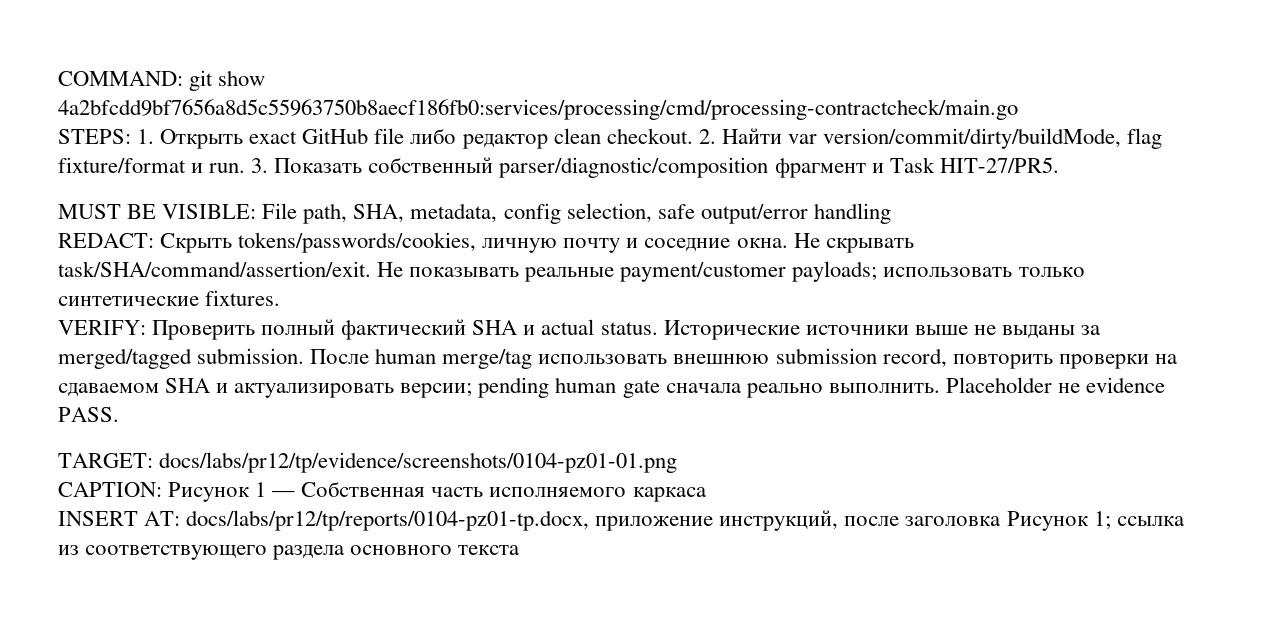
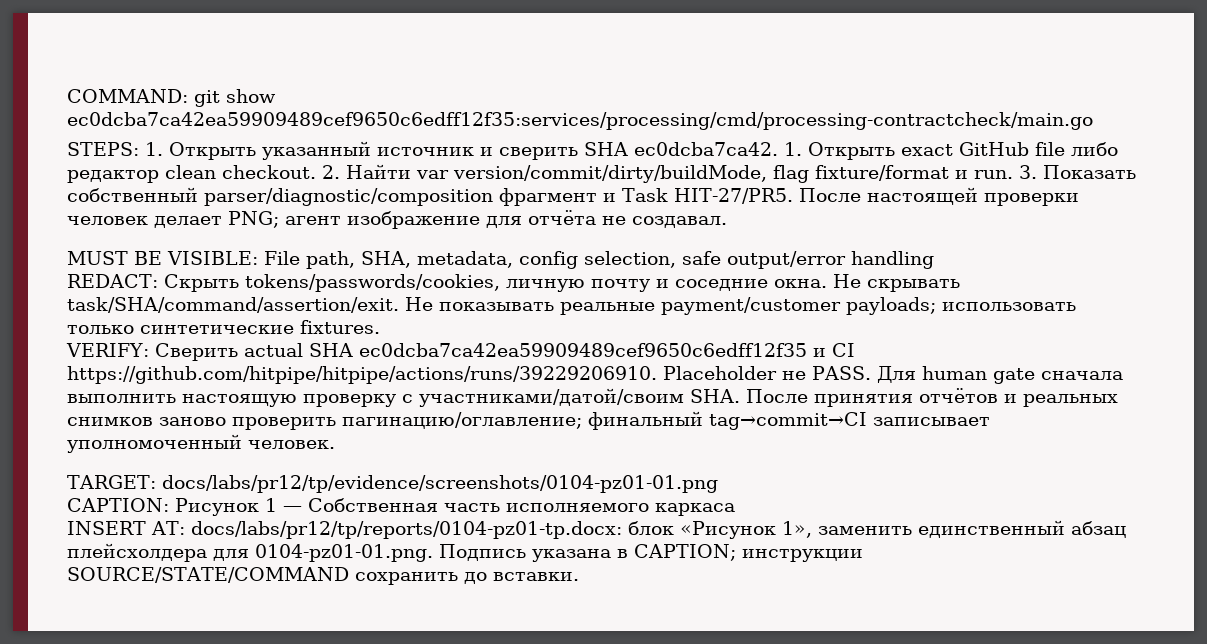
[58,99,1018,120] 4a2bfcdd9bf7656a8d5c55963750b8aecf186fb0:services/processing/cmd/processing-contractcheck/main.go -> [67,112,1093,130] ec0dcba7ca42ea59909489cef9650c6edff12f35:services/processing/cmd/processing-contractcheck/main.go
(244, 139) none -> [262,141,895,160] указанный источник и сверить SHA ec0dcba7ca42. 1. Открыть
(1059, 165) none -> [798,187,1079,206] [67,210,727,229] После настоящей проверки человек делает PNG; агент изображение для отчёта не создавал.
[152,319,1101,340] [58,348,1178,369] [58,377,1165,398] [58,407,119,422] Проверить полный фактический SHA и actual status. Исторические источники выше не выданы за merged/tagged submission. После human merge/tag использовать внешнюю submission record, повторить проверки на сдаваемом SHA и актуализировать версии; pending human gate сначала реально выполнить. Placeholder не evidence PASS. -> [154,343,855,361] [67,366,1123,384] [67,388,1118,407] [67,411,990,430] [67,434,335,453] Сверить actual SHA ec0dcba7ca42ea59909489cef9650c6edff12f35 и CI https://github.com/hitpipe/hitpipe/actions/runs/39229206910. Placeholder не PASS. Для human gate сначала выполнить настоящую проверку с участниками/датой/своим SHA. После принятия отчётов и реальных снимков заново проверить пагинацию/оглавление; финальный tag→commit→CI записывает уполномоченный человек.
[186,510,1185,531] [58,545,521,560] docs/labs/pr12/tp/reports/0104-pz01-tp.docx, приложение инструкций, после заголовка Рисунок 1; ссылка из соответствующего раздела основного текста -> [190,520,1126,539] [67,543,863,562] [67,567,579,585] docs/labs/pr12/tp/reports/0104-pz01-tp.docx: блок «Рисунок 1», заменить единственный абзац плейсхолдера для 0104-pz01-01.png. Подпись указана в CAPTION; инструкции SOURCE/STATE/COMMAND сохранить до вставки.

